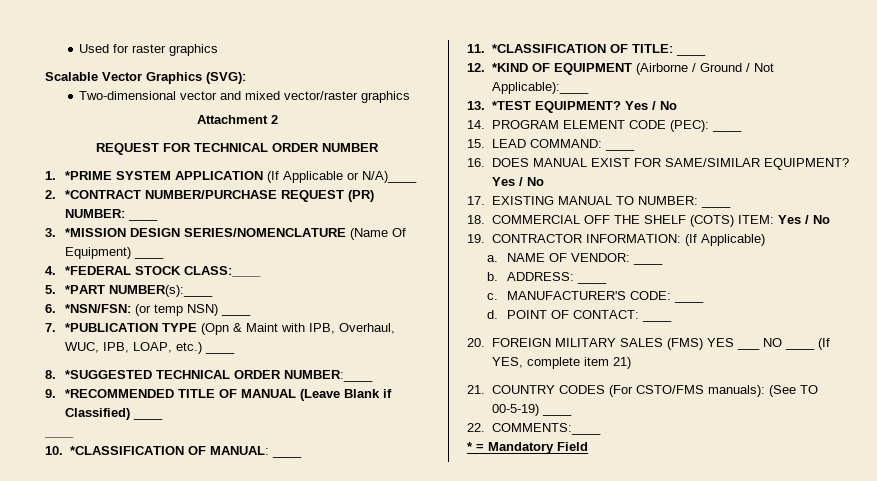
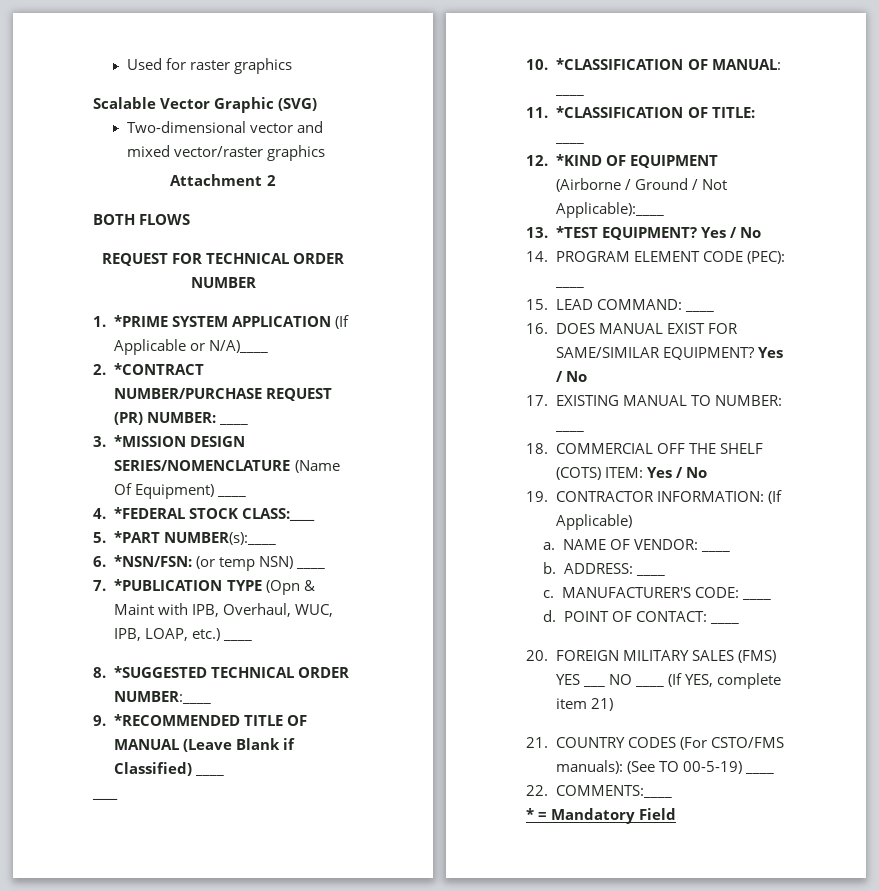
[146,72,246,84] Graphics (SVG): -> [214,97,318,113] Graphic (SVG)
(278, 119) none -> [93,214,191,225] // BOTH FLOWS

